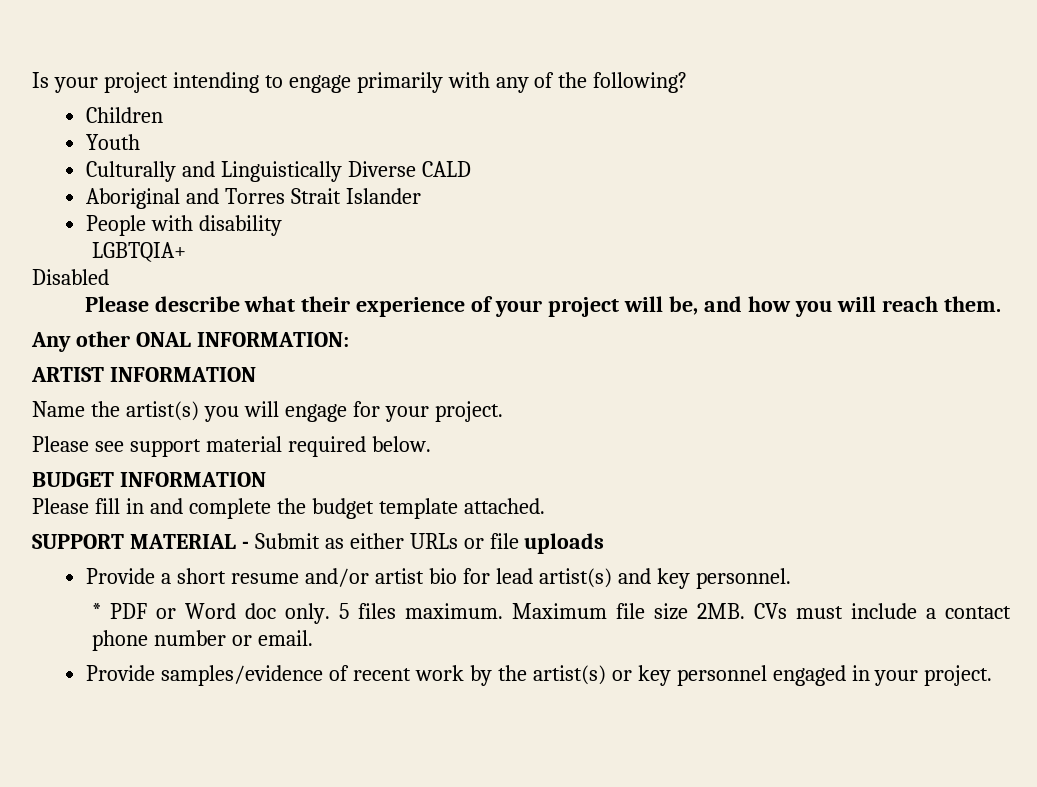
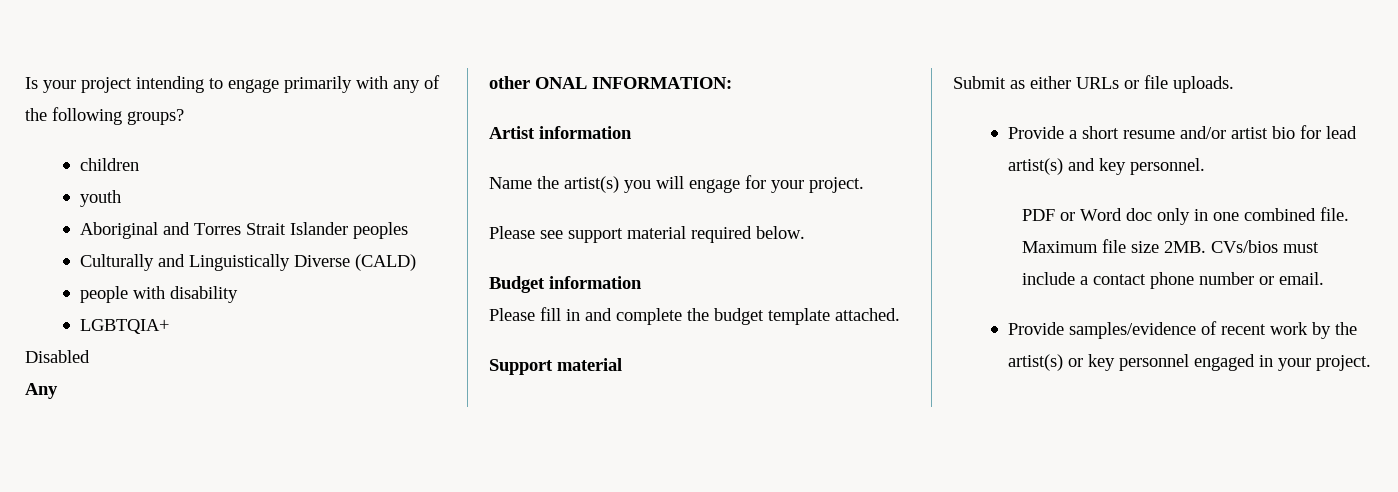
[593,72,688,93] [86,107,164,123] [86,134,141,150] [86,161,472,182] following? // Children // Youth // Culturally and Linguistically Diverse CALD -> [52,107,184,125] [80,158,140,171] [80,190,122,207] following groups? // children // youth
[86,215,283,236] [92,242,187,262] [32,269,109,285] [84,296,1001,317] [31,332,71,352] // People with disability // LGBTQIA+ // Disabled // Please describe what their experience of your project will be, and how you will reach them. // Any -> [353,222,409,239] [80,254,417,271] [80,286,239,303] [80,319,170,334] [25,350,90,363] [25,383,58,399] peoples // Culturally and Linguistically Diverse (CALD) // people with disability // LGBTQIA+ // Disabled // Any //
[31,367,256,382] ARTIST INFORMATION -> [489,126,632,139] Artist information
[32,472,266,487] BUDGET INFORMATION -> [489,276,642,293] Budget information
[32,534,249,549] SUPPORT MATERIAL - -> [489,358,622,375] Support material //
[524,533,605,554] uploads -> [1173,76,1234,93] uploads.
[92,603,102,619] * -> (1206, 166) none
[285,603,504,624] only. 5 files maximum. -> [1157,207,1350,225] only in one combined file.
[754,603,788,619] CVs -> [1211,240,1279,253] CVs/bios

